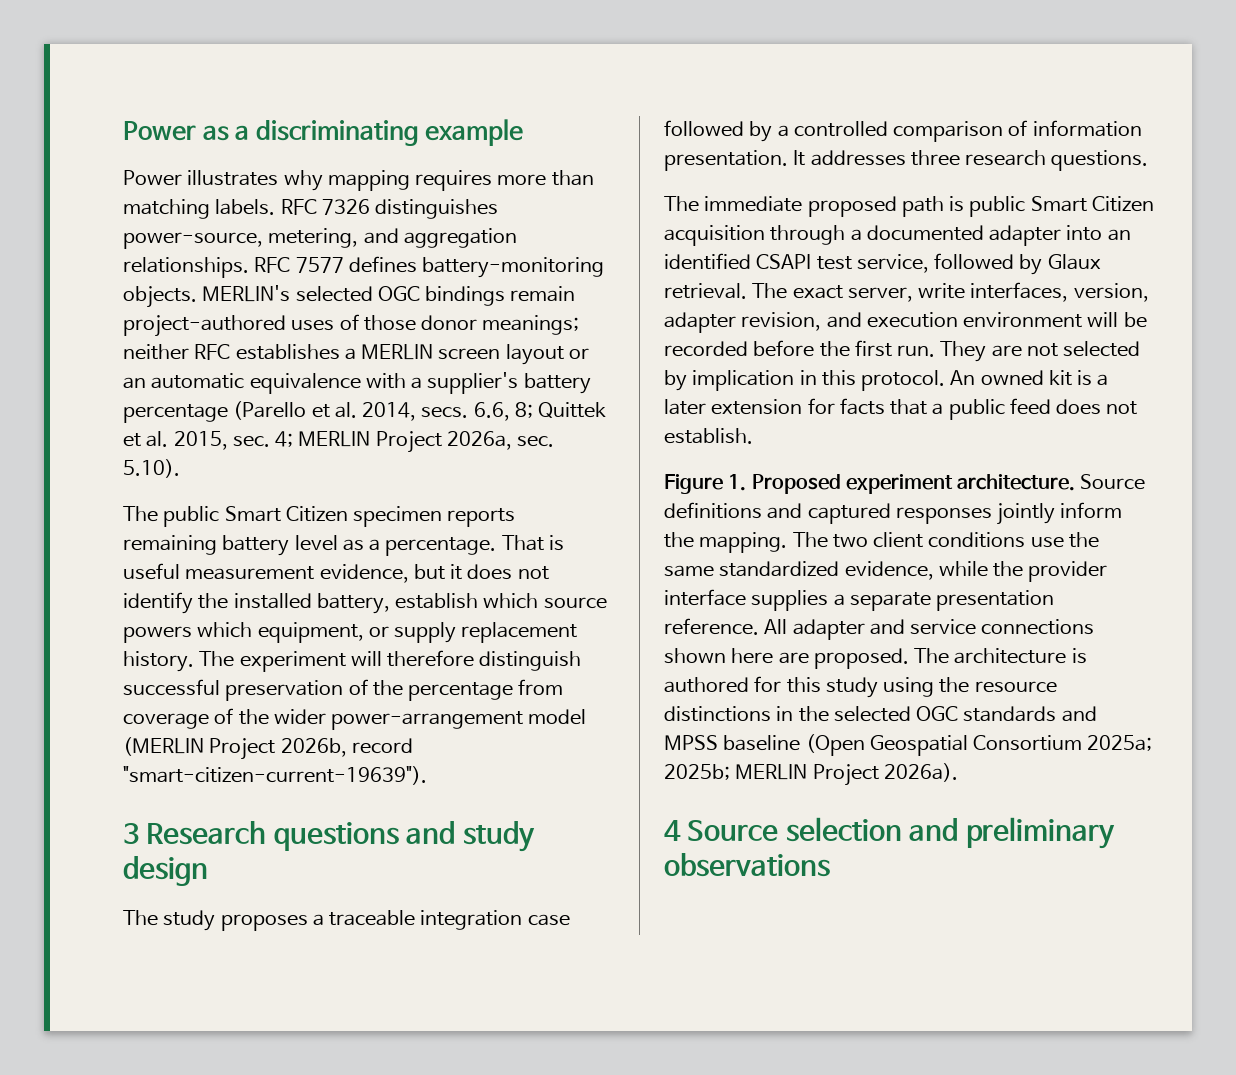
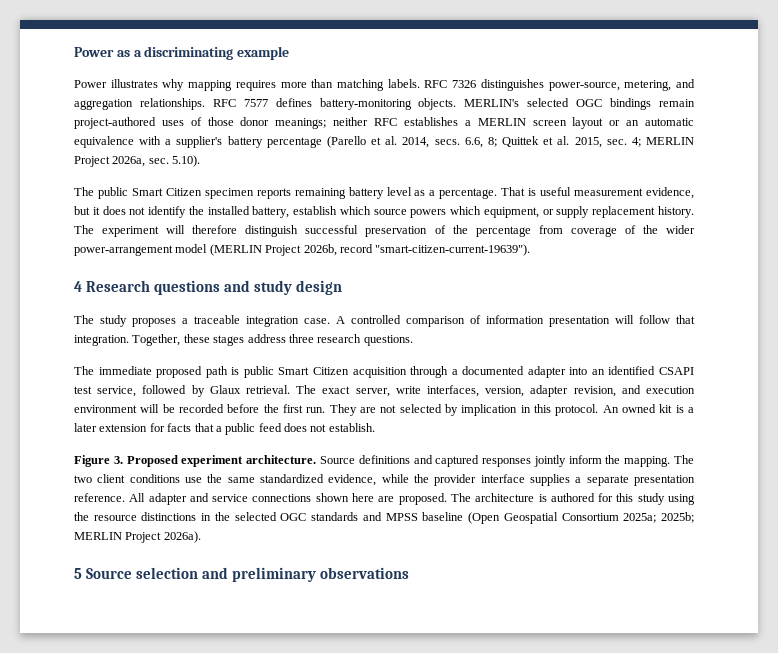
[123,823,139,844] 3 -> [74,281,82,292] 4
[527,914,570,926] [664,120,1142,142] [664,150,906,171] case followed by a controlled comparison of information presentation. It addresses -> [304,315,695,327] [74,334,286,346] case. A controlled comparison of information presentation will follow that integration. Together, these stages address
[728,474,747,491] 1. -> [113,456,123,464] 3.
[664,820,681,841] 4 -> [74,568,82,579] 5

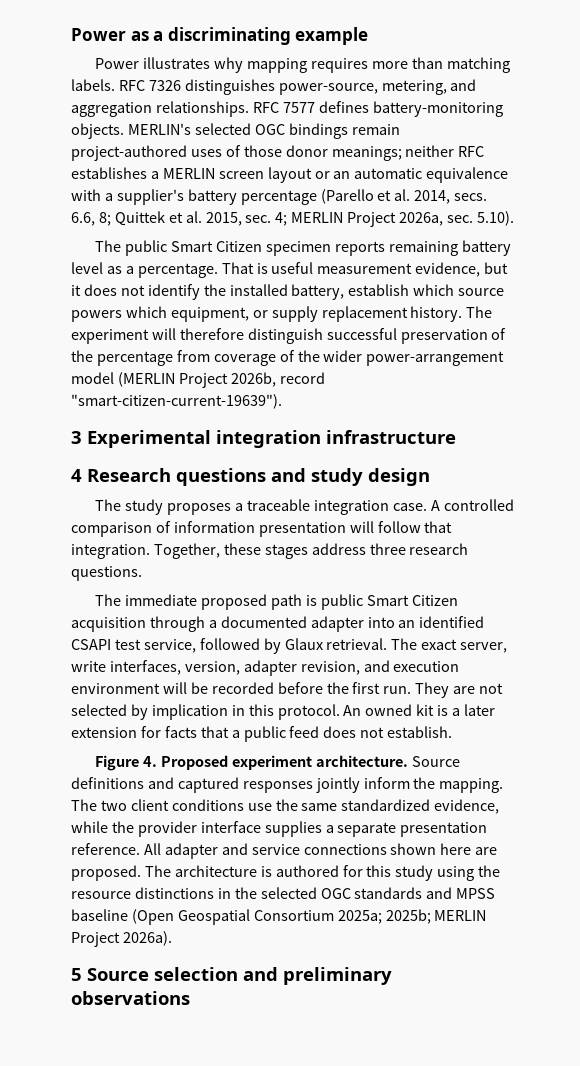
(531, 250) none -> [71,430,456,448] // 3 Experimental integration infrastructure
[113,456,123,464] 3. -> [143,756,158,767] 4.

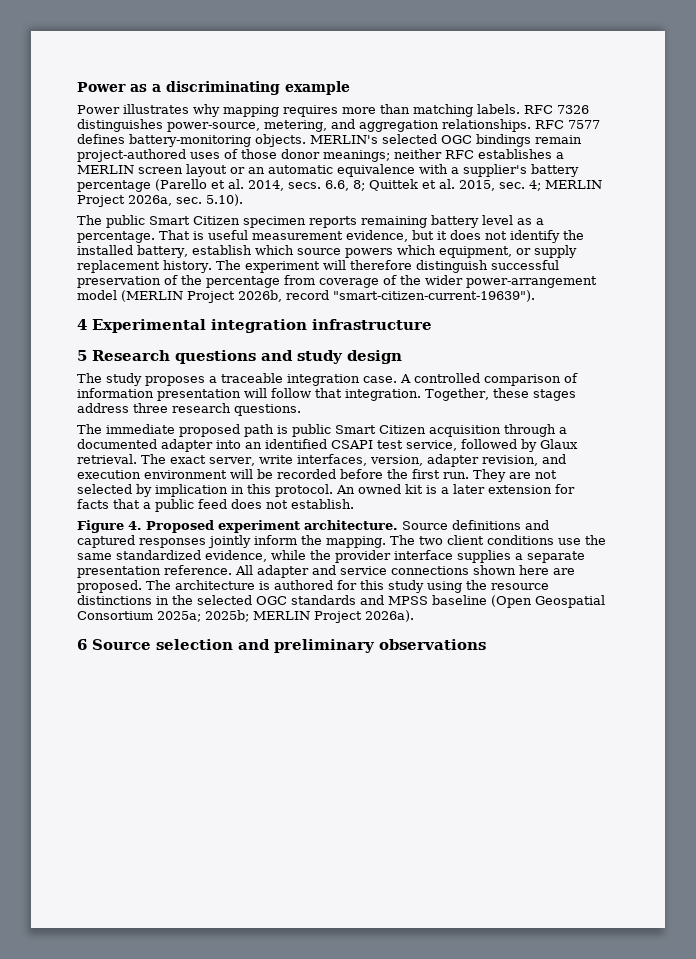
[71,431,82,444] 3 -> [77,319,87,330] 4
[71,469,82,482] 4 -> [77,350,87,361] 5
[71,968,82,981] 5 -> [77,639,87,650] 6

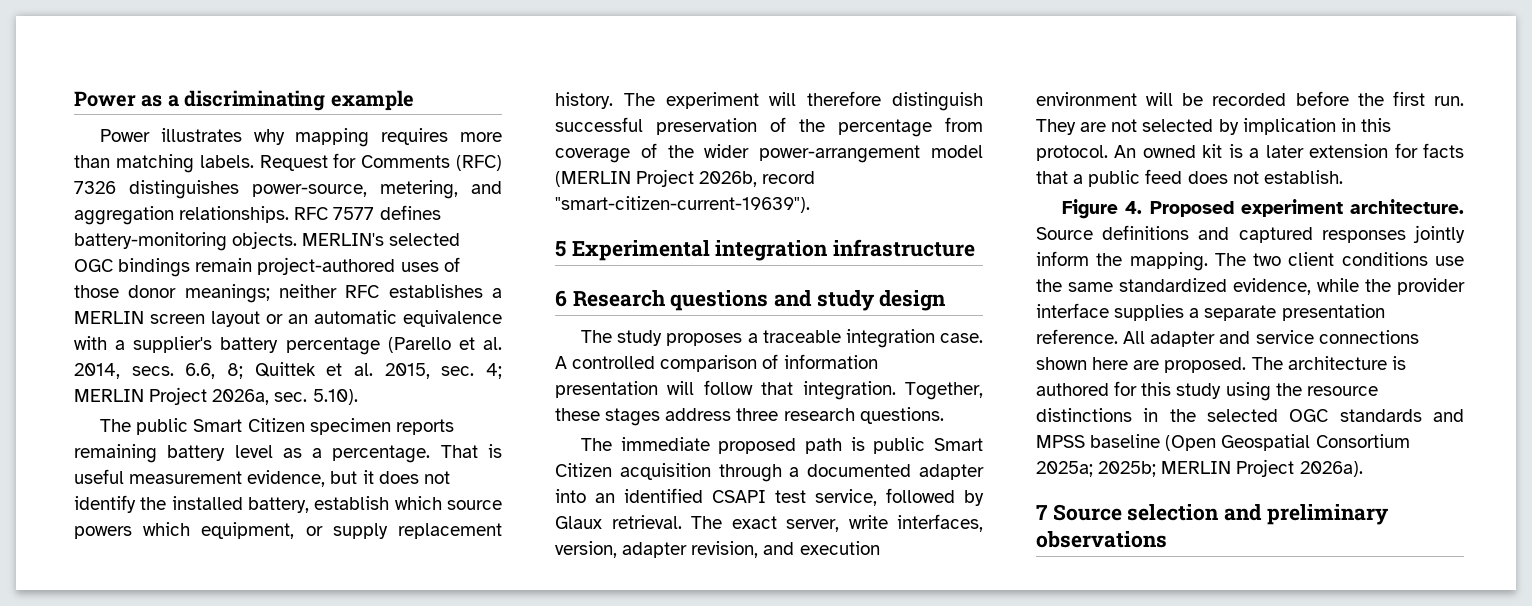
[524,105,553,114] RFC -> [259,153,502,171] Request for Comments (RFC)
[77,319,87,330] 4 -> [555,241,566,257] 5
[77,350,87,361] 5 -> [555,290,567,307] 6
[77,639,87,650] 6 -> [1036,505,1048,520] 7

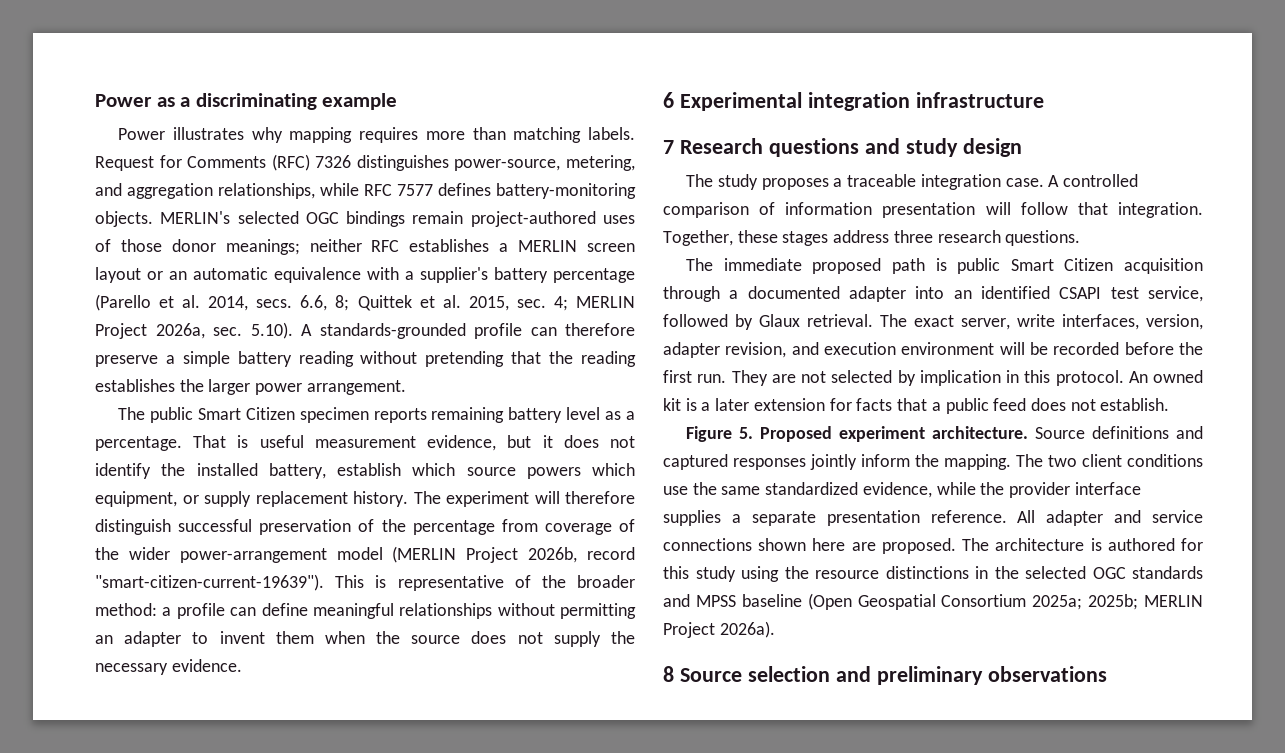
[179,206,290,223] relationships. -> [218,183,359,199] relationships, while
(358, 397) none -> [301,323,635,339] [95,351,637,367] [95,379,406,395] A standards-grounded profile can therefore preserve a simple battery reading without pretending that the reading establishes the larger power arrangement.
[555,241,566,257] // 5 -> [335,575,635,591] [95,603,636,619] [95,631,635,647] [95,659,242,675] [663,92,674,108] This is representative of the broader method: a profile can define meaningful relationships without permitting an adapter to invent them when the source does not supply the necessary evidence. // 6
[555,290,567,307] 6 -> [663,140,674,154] 7
[1125,201,1143,214] 4. -> [739,427,754,439] 5.
[1036,505,1048,520] 7 -> [663,666,674,682] 8

